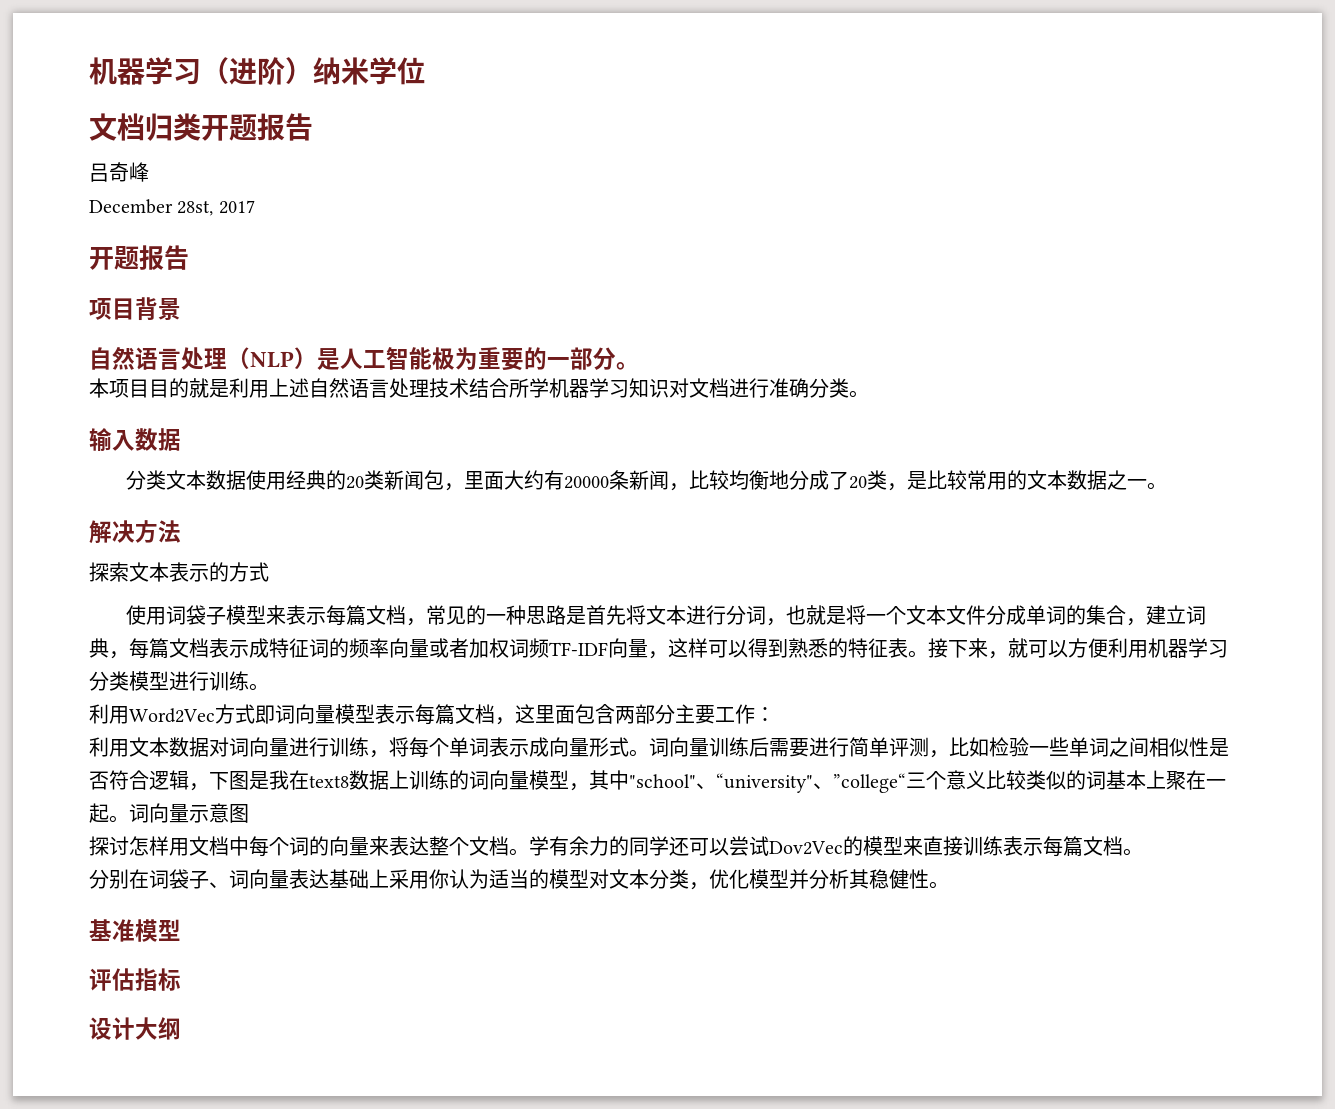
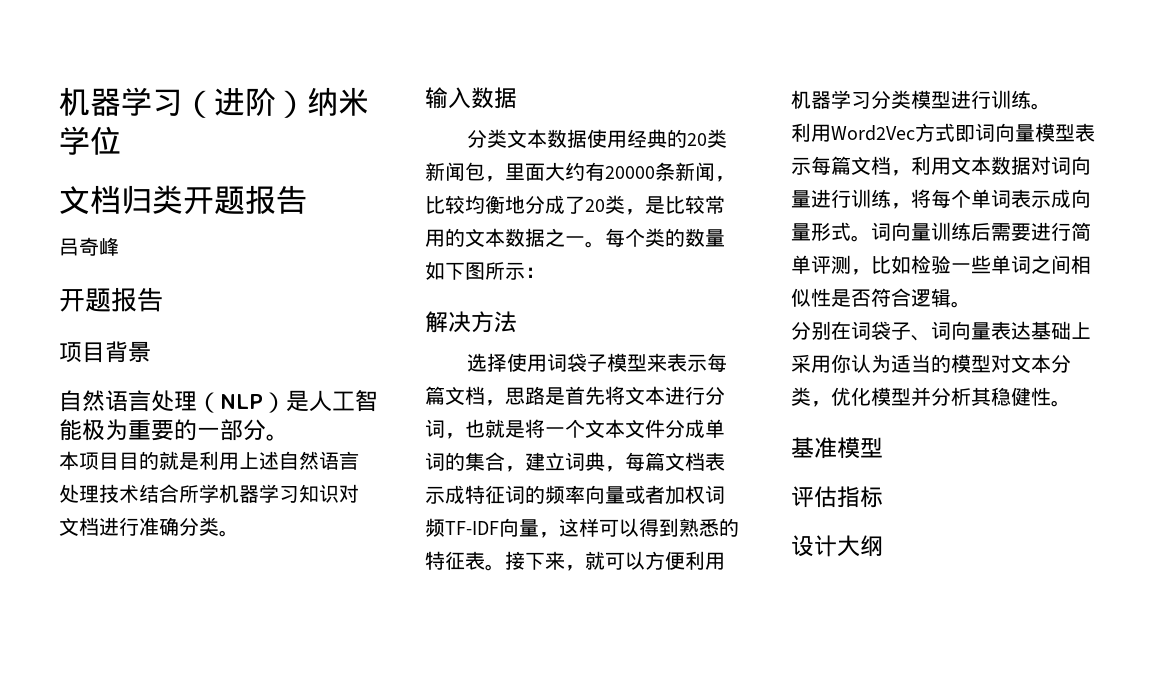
[89,199,255,216] // December 28st, 2017 -> (119, 246) none
[89,520,181,544] [89,562,269,582] // 解决方法 // 探索文本表示的方式 // -> [605,228,725,247] [425,261,545,280] [425,311,517,333] [466,353,507,372] 每个类的数量如下图所示： // 解决方法 // 选择
[426,605,527,625] 常见的一种 -> (505, 403) none
[515,704,775,724] 这里面包含两部分主要工作： // -> (911, 173) none
[189,770,1226,793] [89,803,249,823] [89,836,1123,857] ，下图是我在text8数据上训练的词向量模型，其中"school"、“university"、”college“三个意义比较类似的词基本上聚在一起。词向量示意图 // 探讨怎样用文档中每个词的向量来表达整个文档。学有余力的同学还可以尝试Dov2Vec的模型来直接训练表示每篇文档 -> (951, 298) none

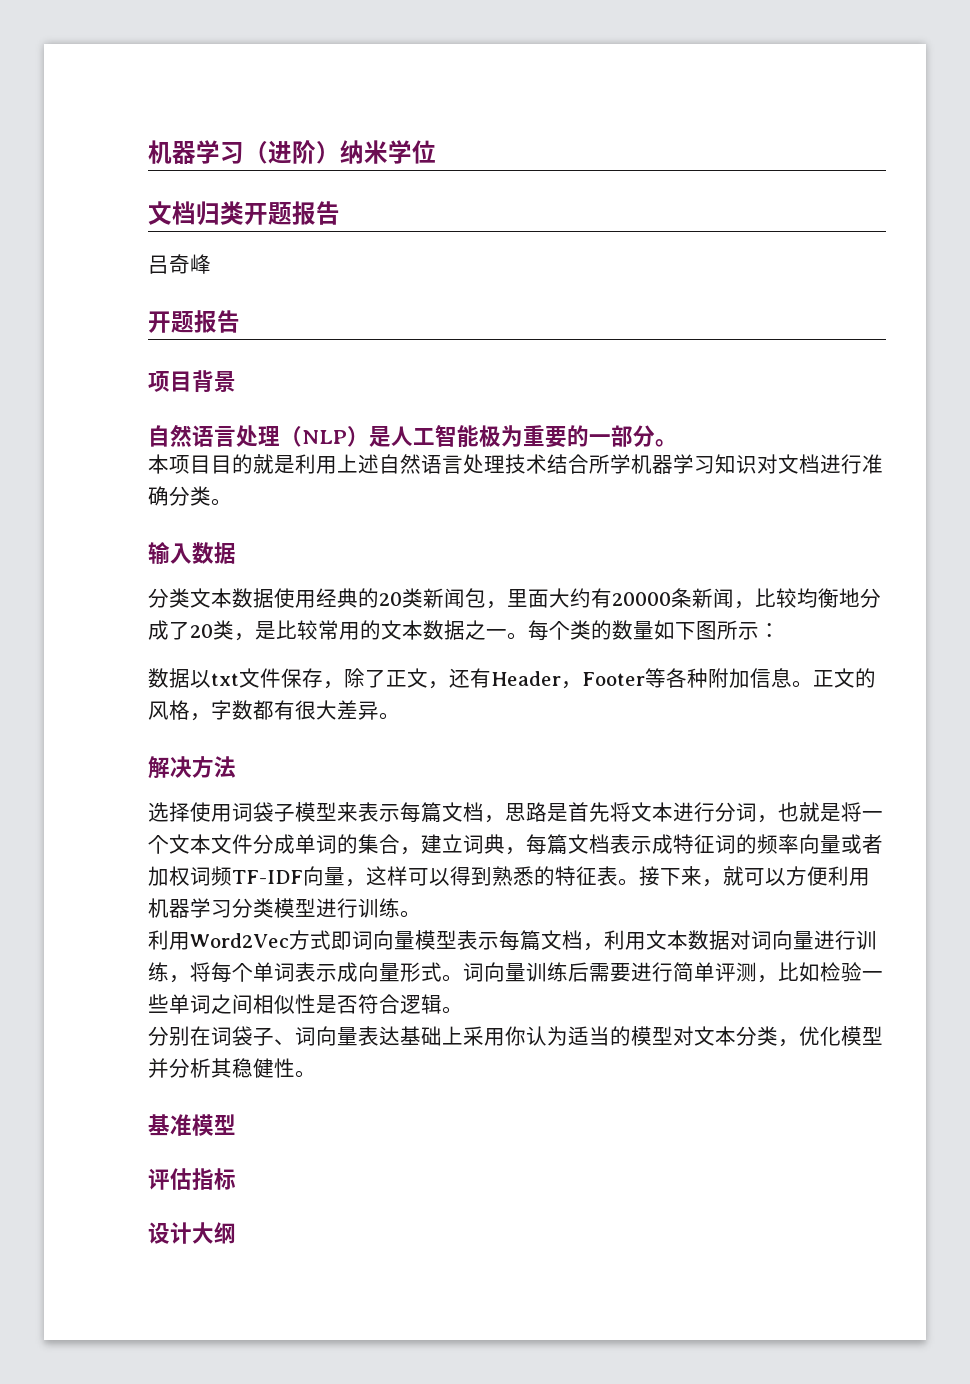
(545, 272) none -> [148,668,876,689] [148,700,400,721] // 数据以txt文件保存，除了正文，还有Header，Footer等各种附加信息。正文的风格，字数都有很大差异。

